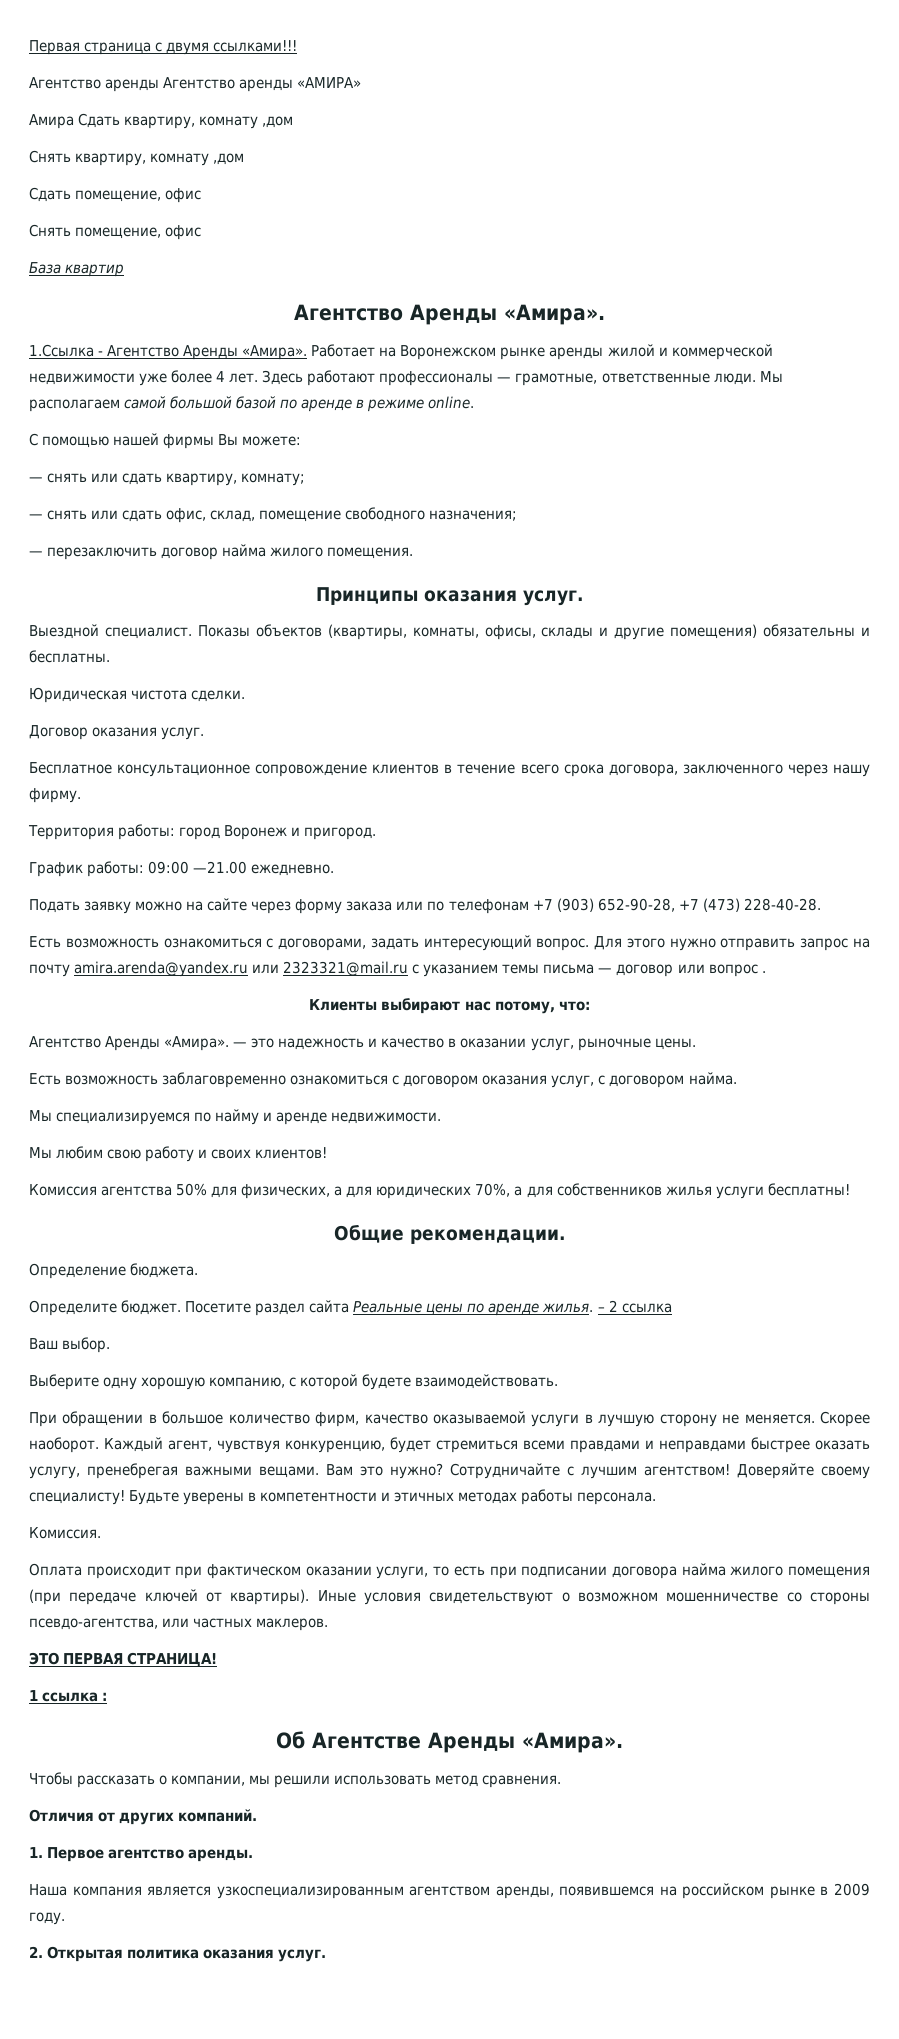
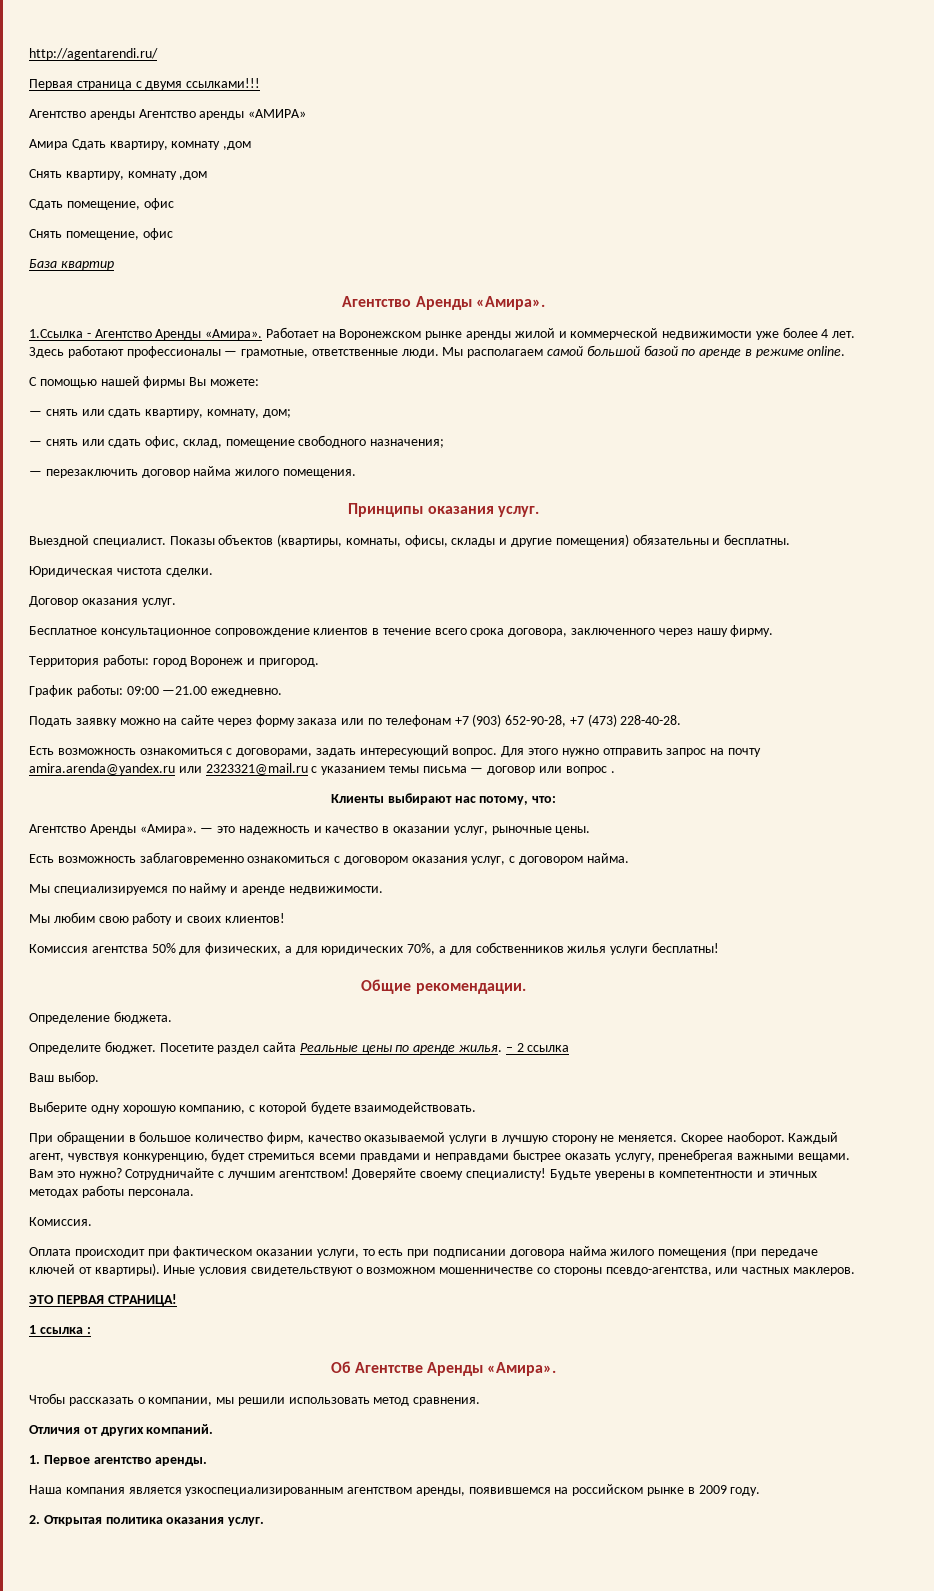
(29, 47) none -> [29,48,158,60] http://agentarendi.ru/ //
[241,473,306,486] комнату; -> [206,409,291,418] комнату, дом;

